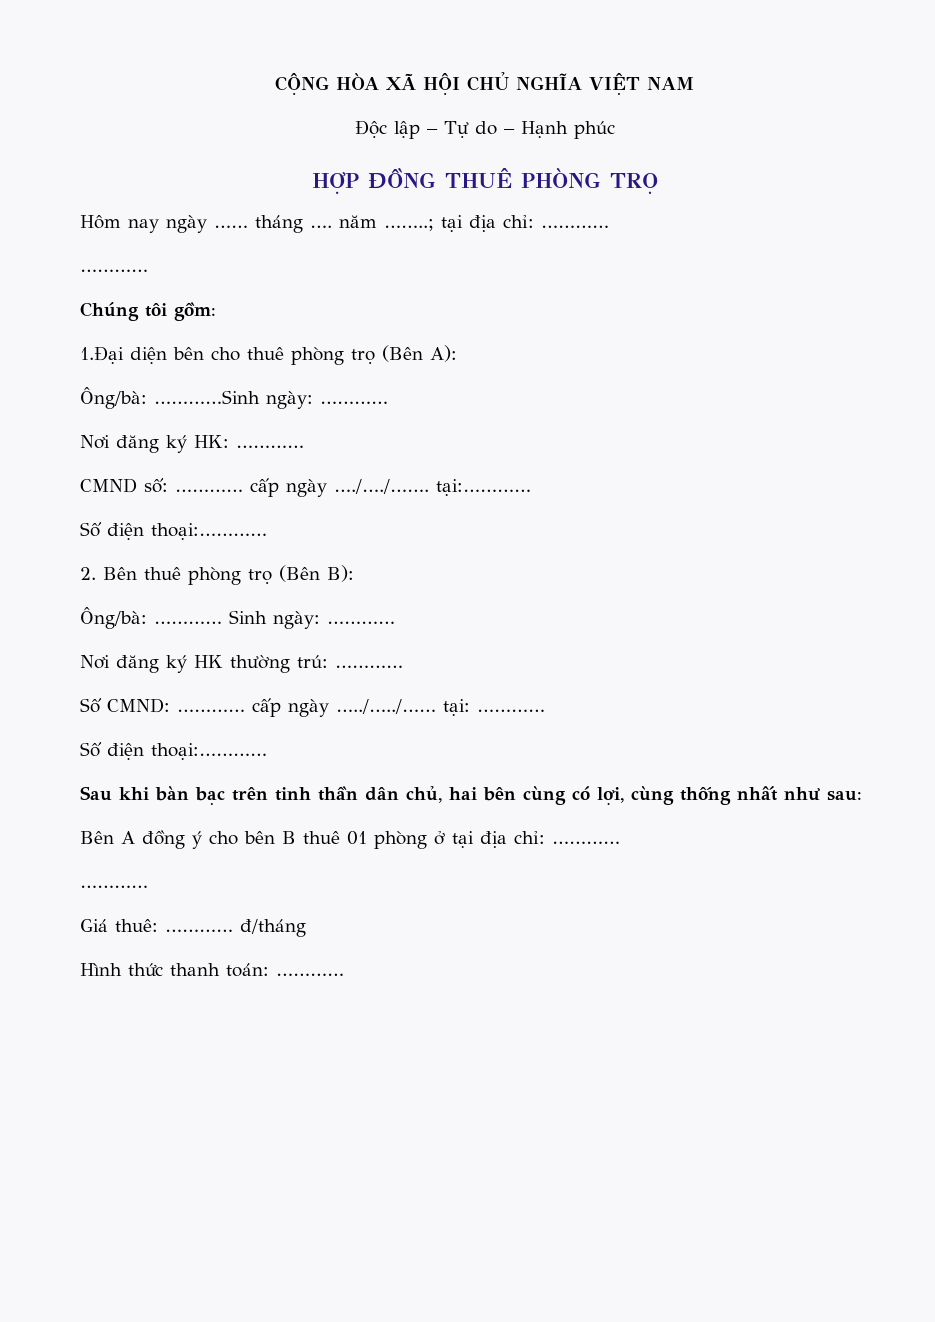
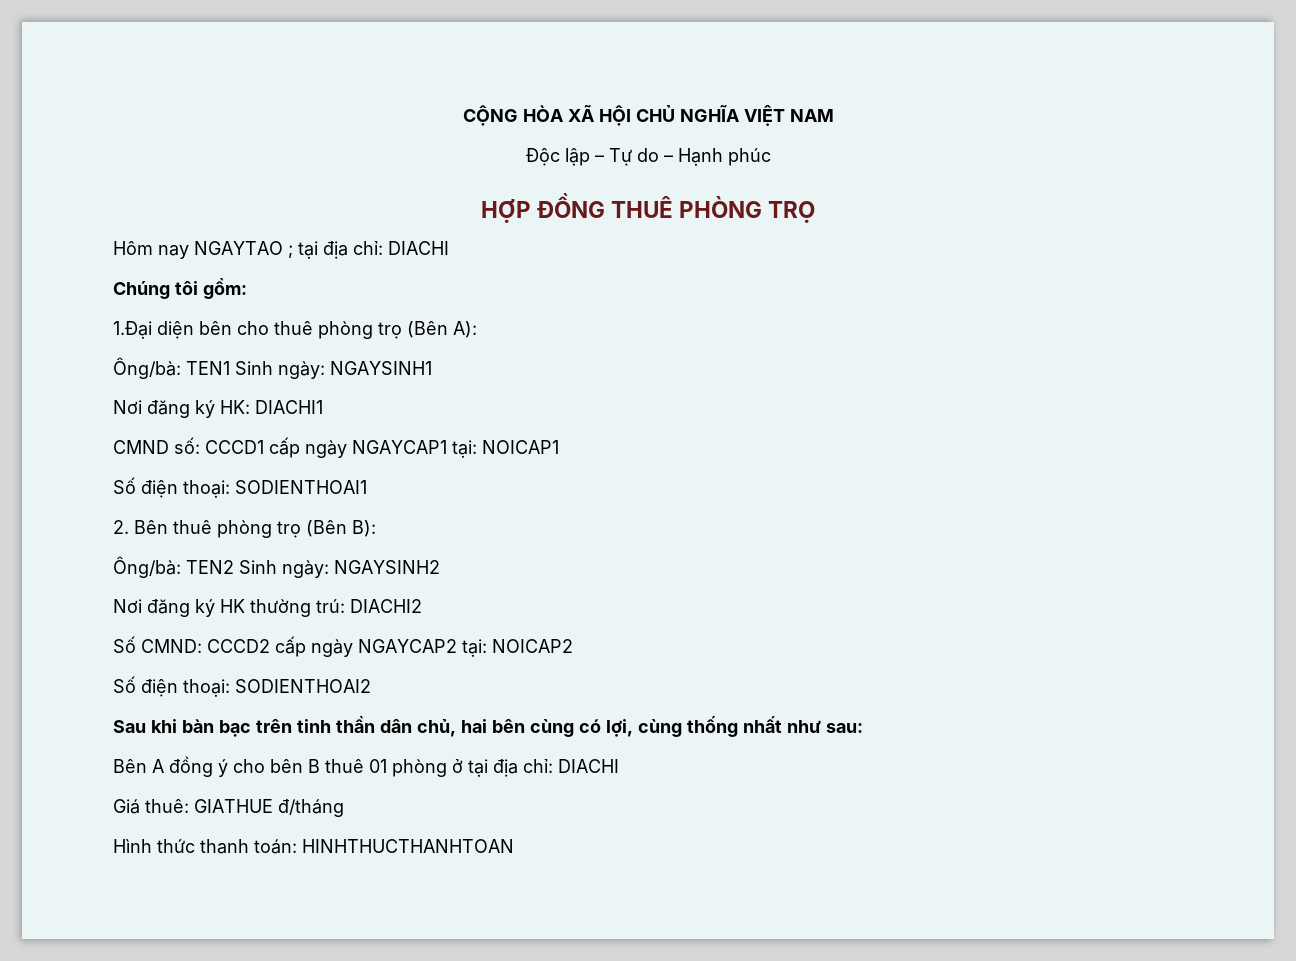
[166,215,609,233] [80,269,148,272] ngày …… tháng …. năm ……..; tại địa chỉ: ………… // ………… -> [194,241,449,259] NGAYTAO ; tại địa chỉ: DIACHI
[154,390,388,409] …………Sinh ngày: ………… -> [186,361,432,379] TEN1 Sinh ngày: NGAYSINH1
[236,445,304,448] ………… -> [255,400,323,414] DIACHI1
[175,478,531,497] [80,522,267,541] ………… cấp ngày …./…./……. tại:………… // Số điện thoại:………… -> [205,437,559,458] [113,477,367,498] CCCD1 cấp ngày NGAYCAP1 tại: NOICAP1 // Số điện thoại: SODIENTHOAI1
[154,610,395,629] ………… Sinh ngày: ………… -> [186,560,440,578] TEN2 Sinh ngày: NGAYSINH2
[335,665,403,668] ………… -> [350,599,422,613] DIACHI2
[177,698,545,717] [80,742,267,761] ………… cấp ngày …../…../…… tại: ………… // Số điện thoại:………… -> [207,636,573,657] [113,676,371,697] CCCD2 cấp ngày NGAYCAP2 tại: NOICAP2 // Số điện thoại: SODIENTHOAI2
[552,841,620,844] [80,885,148,888] ………… // ………… -> [558,759,619,773] DIACHI
[165,929,233,932] ………… -> [194,799,273,813] GIATHUE
[276,973,344,976] ………… -> [302,839,514,853] HINHTHUCTHANHTOAN

